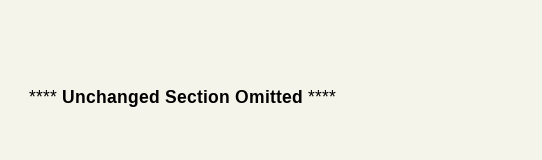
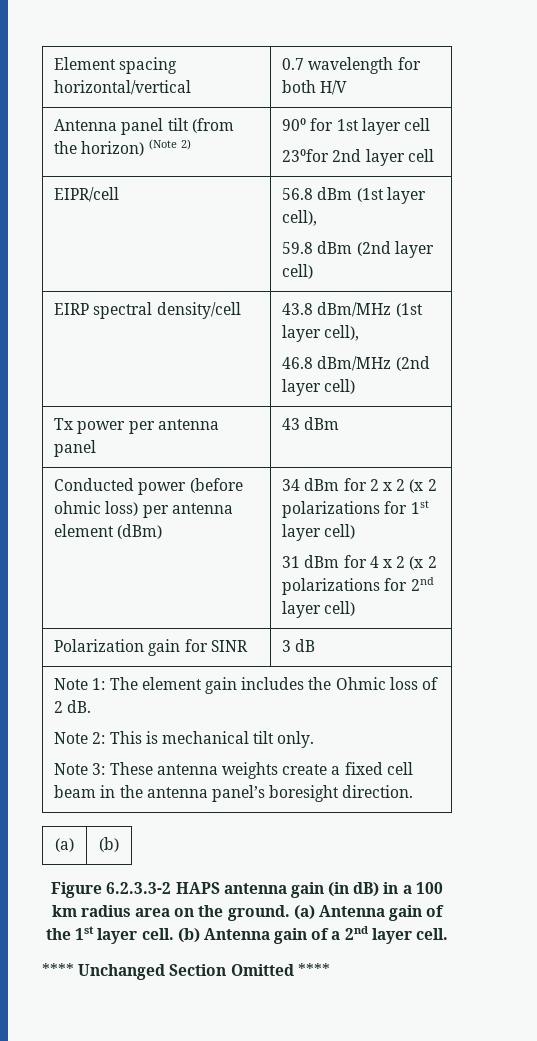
(29, 96) none -> [54,57,178,74] [54,80,192,95] [282,57,421,74] [282,80,348,95] [54,118,234,135] [54,139,191,156] [282,118,430,135] [282,149,434,166] [54,187,120,202] [282,187,426,204] [282,210,318,226] [282,241,434,258] [282,264,314,279] [54,302,241,319] [282,302,423,317] [282,325,360,342] [282,356,430,371] [282,379,356,396] [54,418,219,434] [54,440,97,457] [282,417,340,430] [54,478,243,495] [54,501,233,518] [54,524,163,539] [282,478,437,493] [282,500,429,518] [282,524,356,541] [282,555,437,570] [282,577,434,595] [282,601,356,618] [54,639,248,656] [282,639,316,652] [54,677,438,694] [54,700,92,713] [54,731,315,748] [54,762,413,779] [54,785,414,802] [55,838,74,852] [99,837,119,852] [51,882,443,898] [51,905,445,921] [45,926,449,944] Element spacing horizontal/vertical | 0.7 wavelength for both H/V // Antenna panel tilt (from the horizon) (Note 2) | 90⁰ for 1st layer cell // 23⁰for 2nd layer cell // EIPR/cell | 56.8 dBm (1st layer cell), // 59.8 dBm (2nd layer cell) // EIRP spectral density/cell | 43.8 dBm/MHz (1st layer cell), // 46.8 dBm/MHz (2nd layer cell) // Tx power per antenna panel | 43 dBm // Conducted power (before ohmic loss) per antenna element (dBm) | 34 dBm for 2 x 2 (x 2 polarizations for 1st layer cell) // 31 dBm for 4 x 2 (x 2 polarizations for 2nd layer cell) // Polarization gain for SINR | 3 dB // Note 1: The element gain includes the Ohmic loss of 2 dB. // Note 2: This is mechanical tilt only. // Note 3: These antenna weights create a fixed cell beam in the antenna panel’s boresight direction. // (a) | (b) // Figure 6.2.3.3-2 HAPS antenna gain (in dB) in a 100 km radius area on the ground. (a) Antenna gain of the 1st layer cell. (b) Antenna gain of a 2nd layer cell. //

